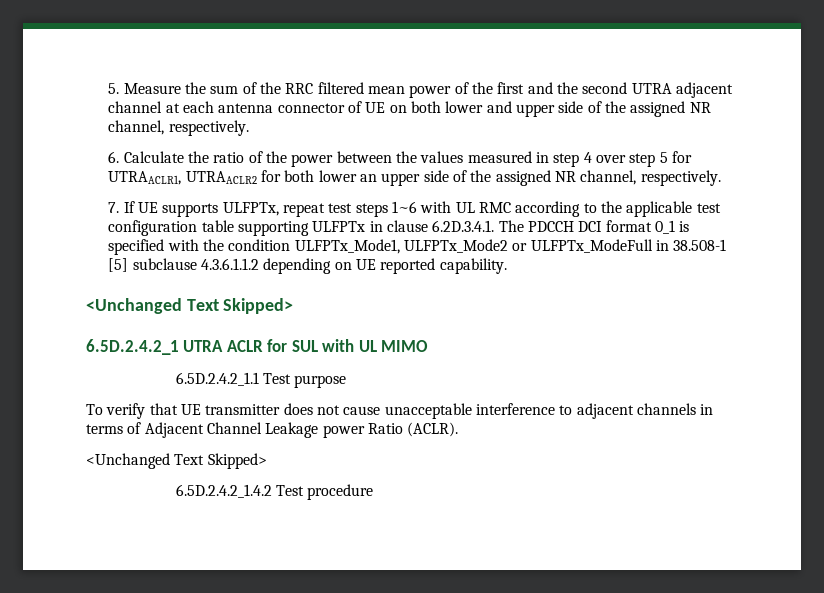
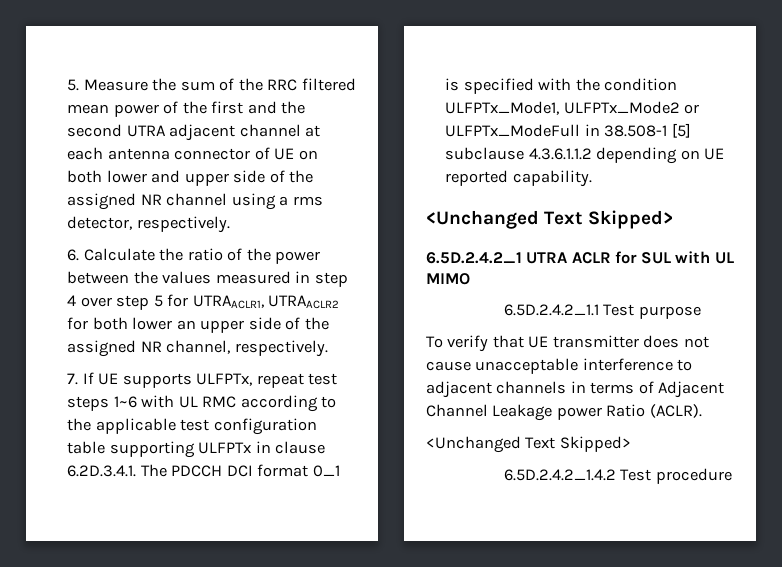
[108,120,165,135] channel, -> [166,193,323,210] [67,216,133,230] channel using a rms detector,

